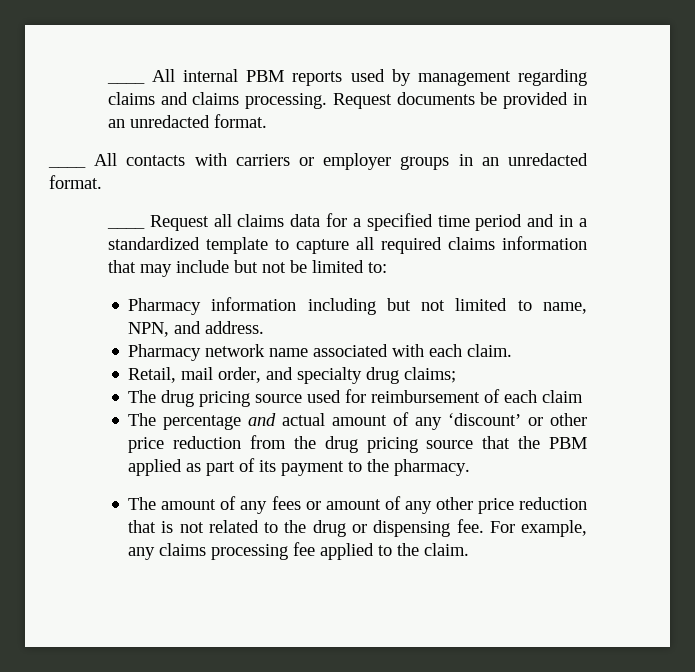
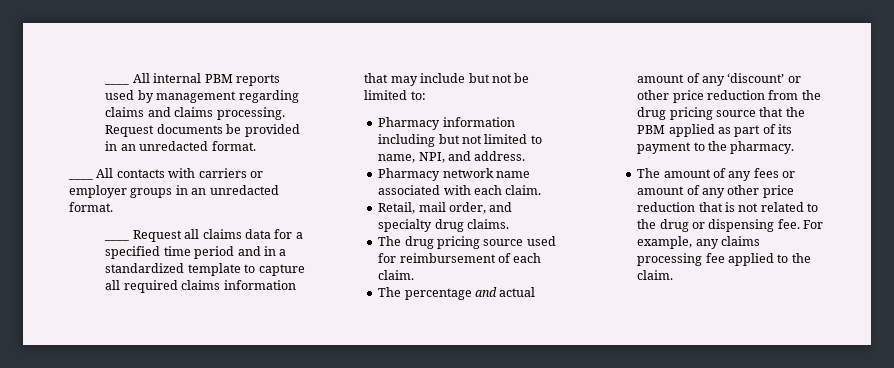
[128,322,170,337] NPN, -> [418,152,445,163] NPI,
[404,367,457,383] claims; -> [466,219,509,229] claims.
[542,390,584,403] claim -> [378,270,415,280] claim.

